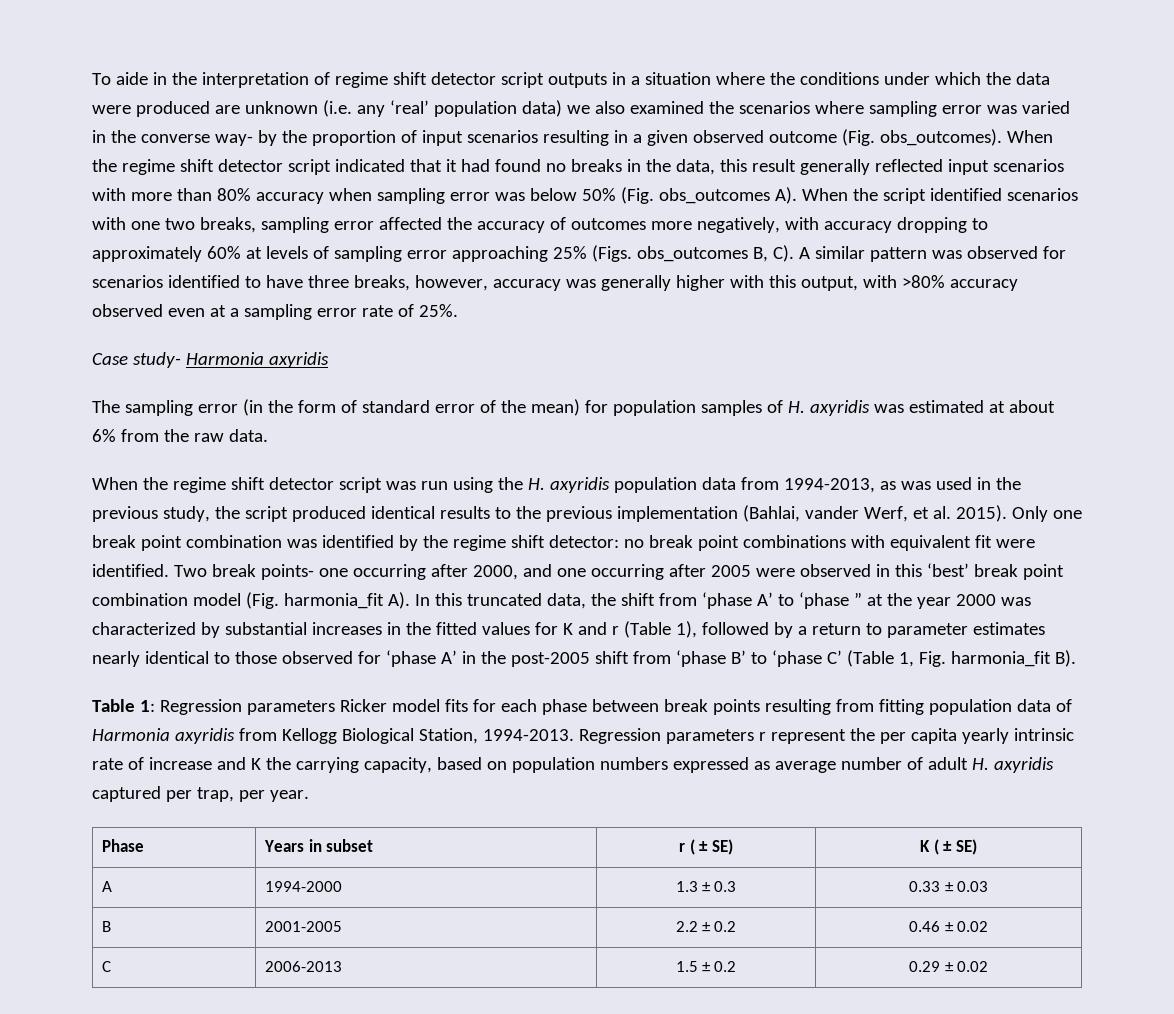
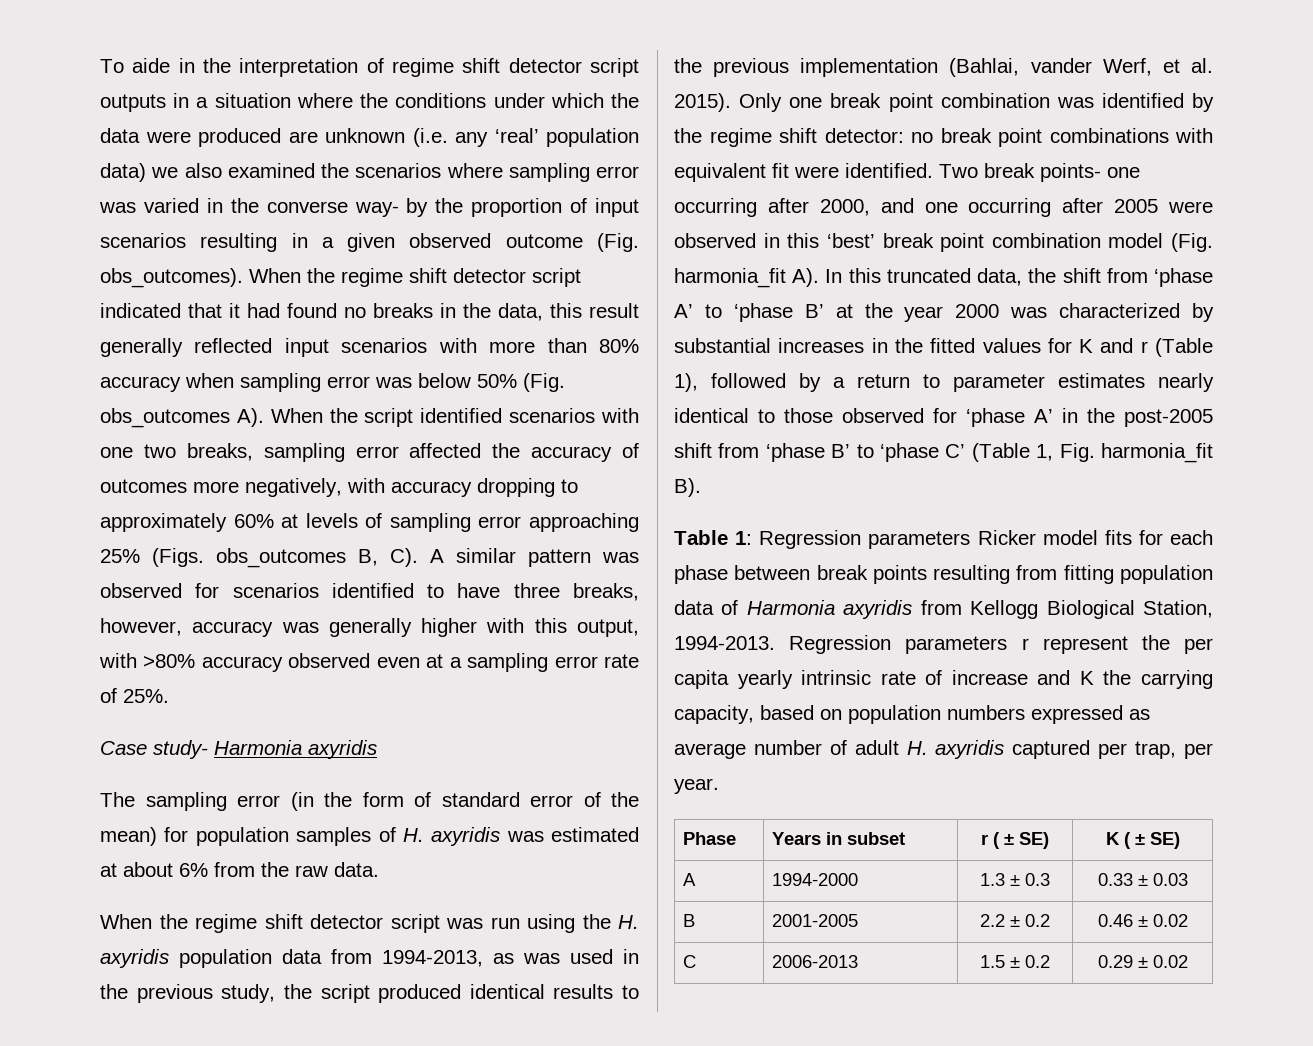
[853,592,862,606] ” -> [804,304,824,318] B’

